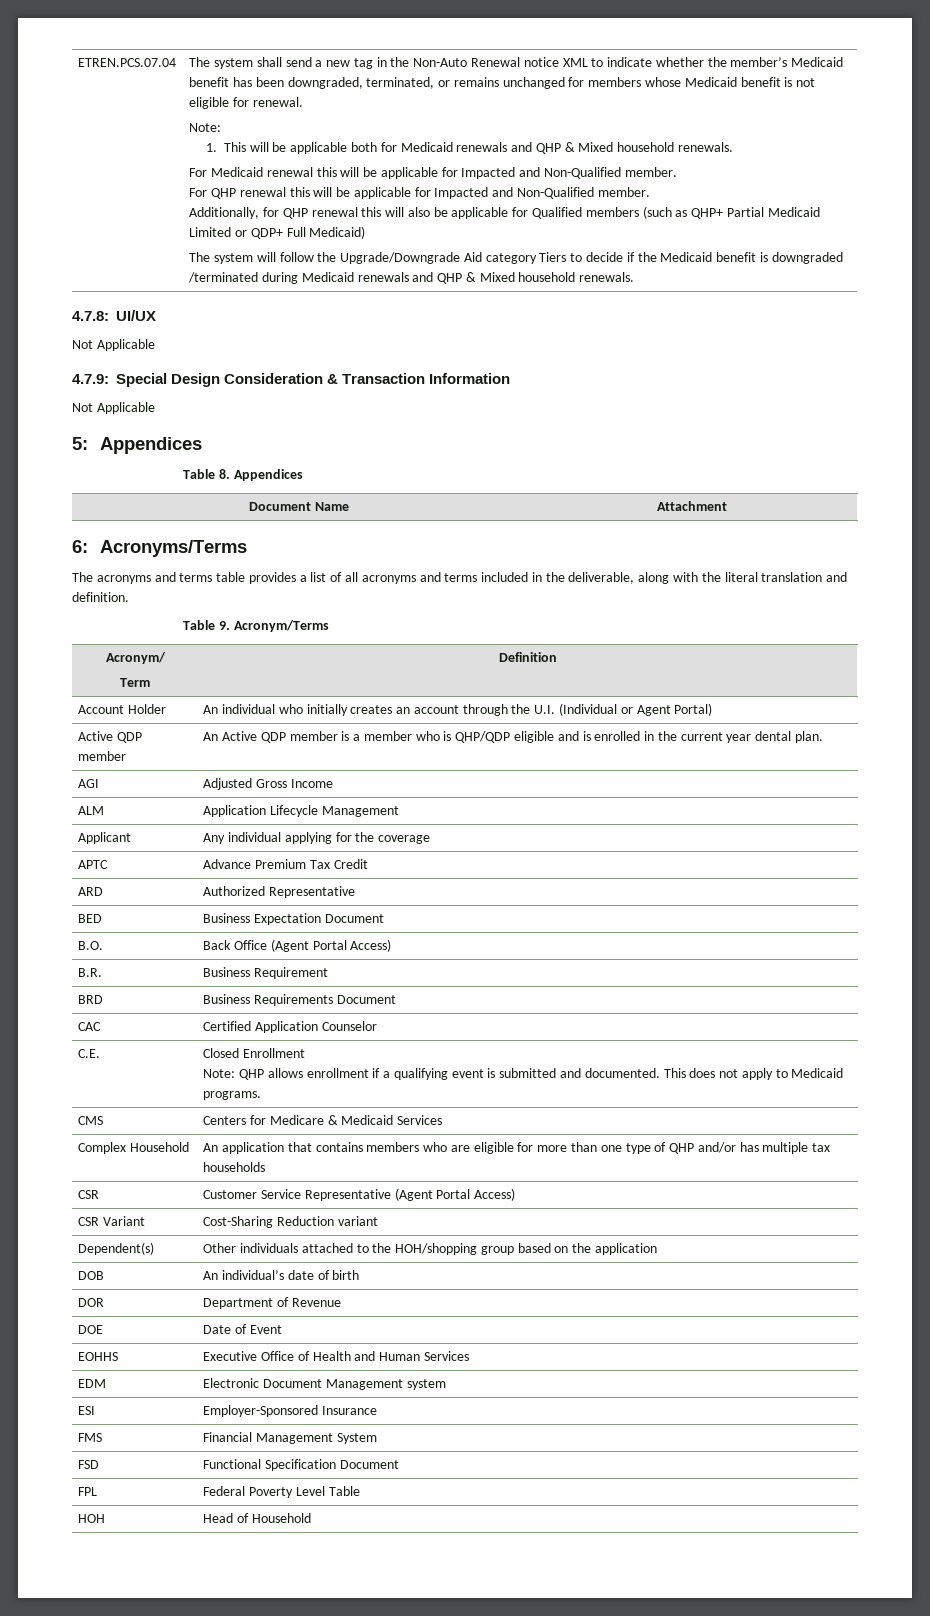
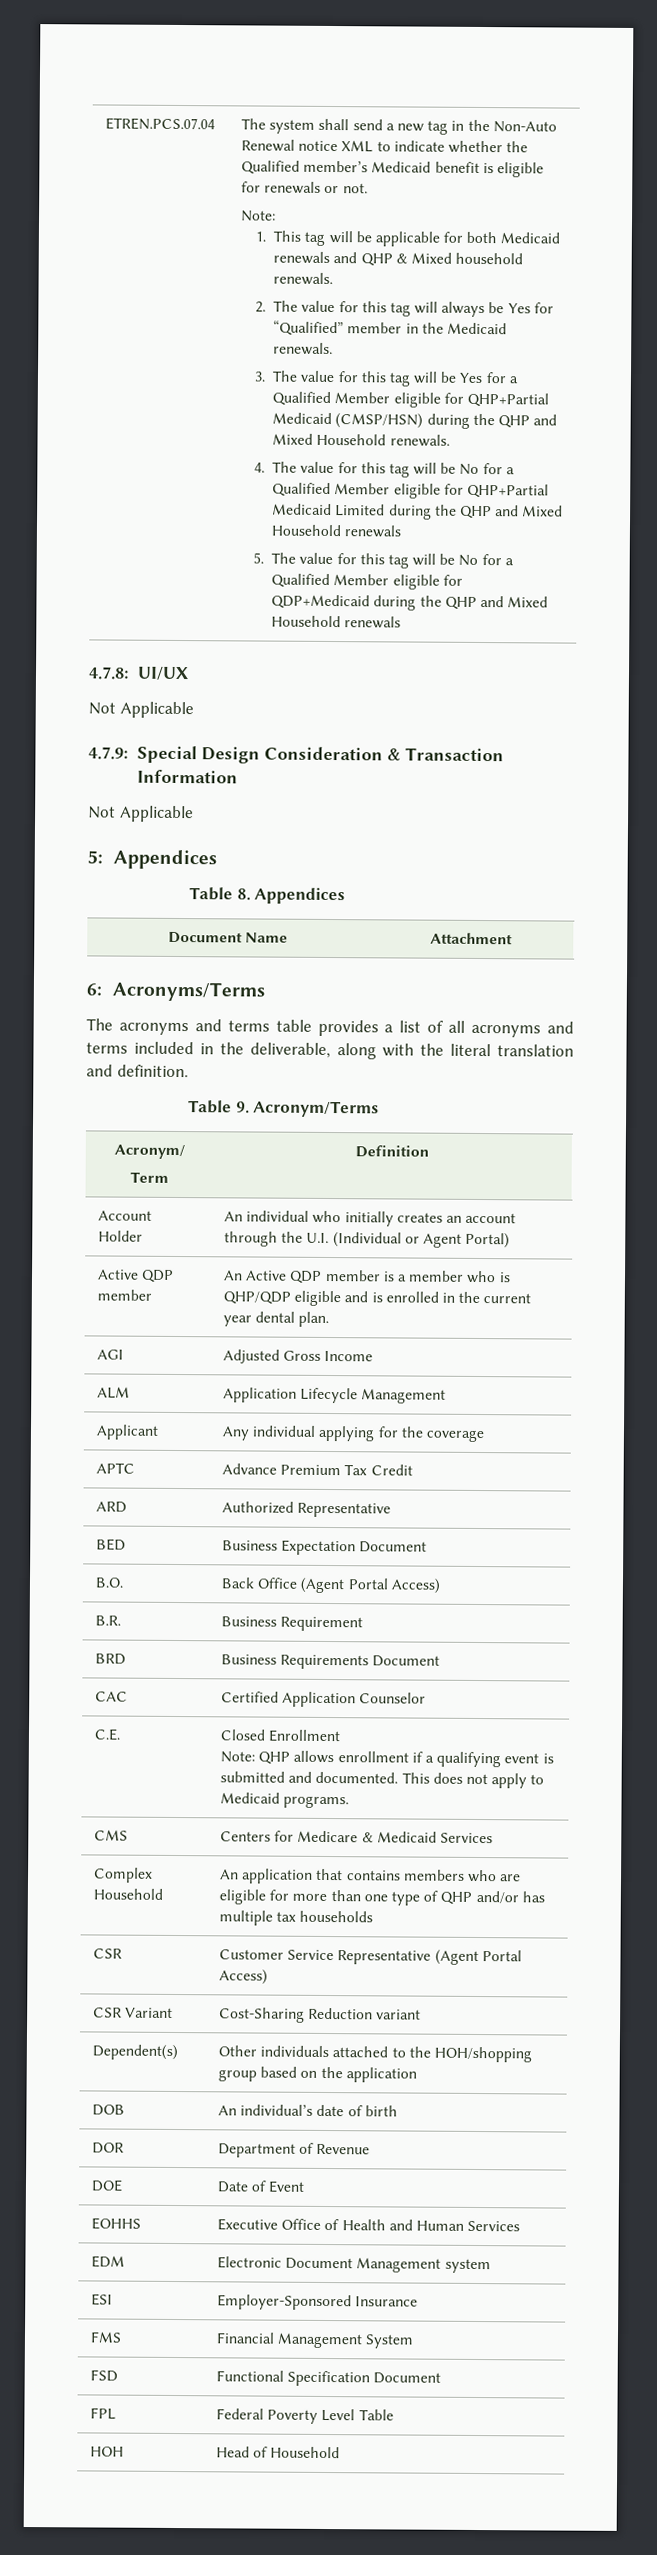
(727, 62) none -> [241,160,301,175] Qualified
[232,77,816,89] [189,97,303,109] has been downgraded, terminated, or remains unchanged for members whose Medicaid benefit is not eligible for renewal. -> [482,162,545,178] [241,181,368,194] is eligible for renewals or not.
[249,142,733,154] [189,167,677,179] [189,187,650,199] [189,206,820,219] [189,226,366,239] [189,252,843,264] [188,272,635,284] will be applicable both for Medicaid renewals and QHP & Mixed household renewals. // For Medicaid renewal this will be applicable for Impacted and Non-Qualified member. // For QHP renewal this will be applicable for Impacted and Non-Qualified member. // Additionally, for QHP renewal this will also be applicable for Qualified members (such as QHP+ Partial Medicaid Limited or QDP+ Full Medicaid) // The system will follow the Upgrade/Downgrade Aid category Tiers to decide if the Medicaid benefit is downgraded /terminated during Medicaid renewals and QHP & Mixed household renewals. -> [304,230,561,247] [273,251,524,267] [273,272,334,286] [255,300,554,318] [273,319,507,337] [273,342,334,356] [254,370,518,387] [272,391,549,408] [272,412,558,429] [272,433,450,447] [254,461,515,478] [272,482,549,499] [272,503,564,520] [271,524,402,538] [253,552,514,569] [271,573,463,590] [271,594,549,611] [271,615,402,629] tag will be applicable for both Medicaid renewals and QHP & Mixed household renewals. // 2. The value for this tag will always be Yes for “Qualified” member in the Medicaid renewals. // 3. The value for this tag will be Yes for a Qualified Member eligible for QHP+Partial Medicaid (CMSP/HSN) during the QHP and Mixed Household renewals. // 4. The value for this tag will be No for a Qualified Member eligible for QHP+Partial Medicaid Limited during the QHP and Mixed Household renewals // 5. The value for this tag will be No for a Qualified Member eligible for QDP+Medicaid during the QHP and Mixed Household renewals

